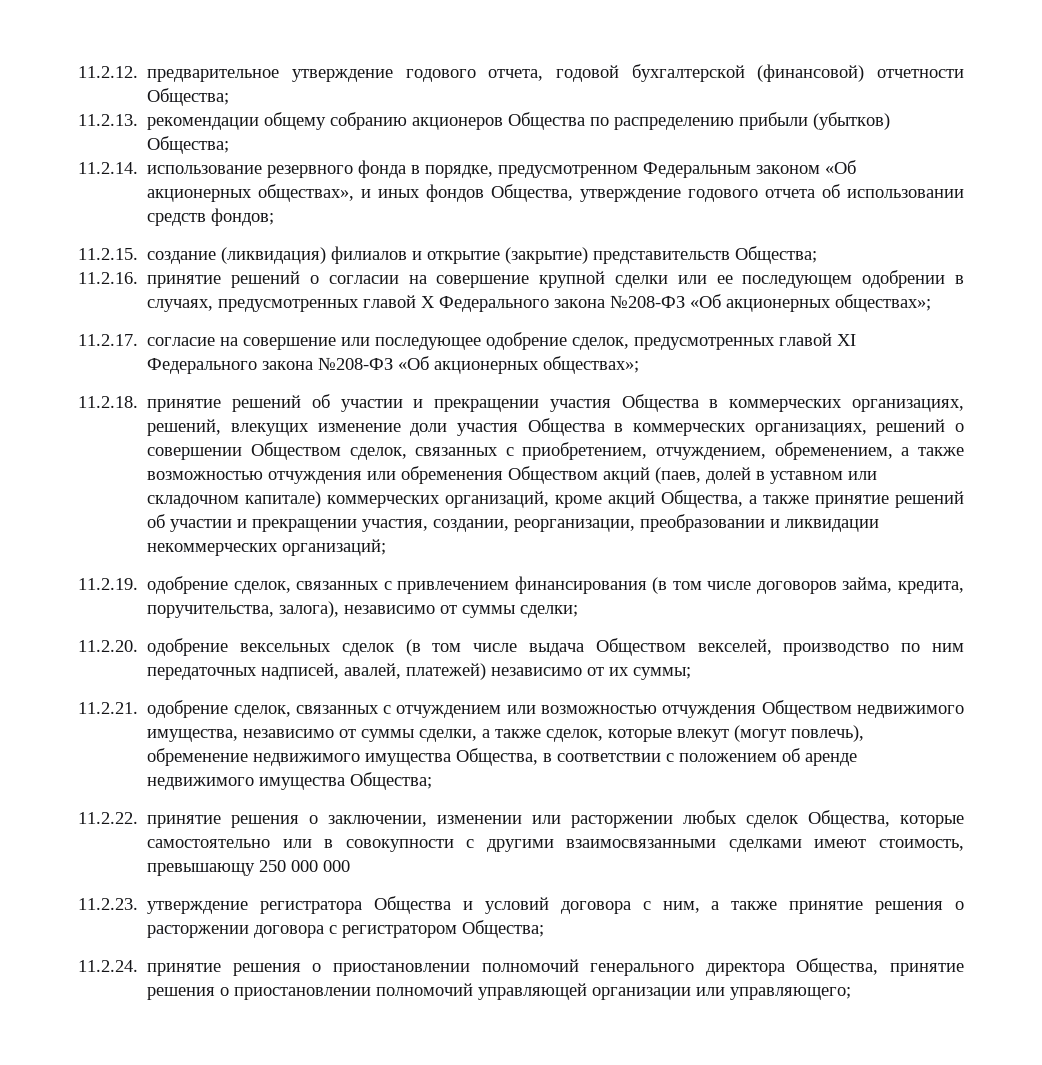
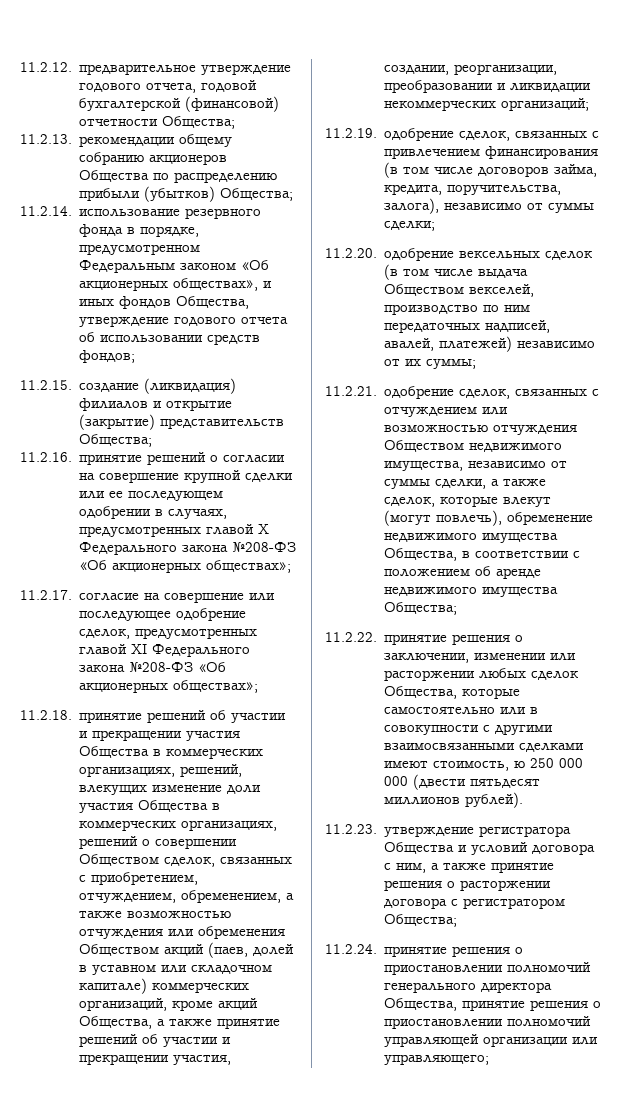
[147,863,256,876] превышающу -> [514,761,526,769] ю
(351, 866) none -> [413,774,541,790] [384,792,524,808] (двести пятьдесят миллионов рублей).

